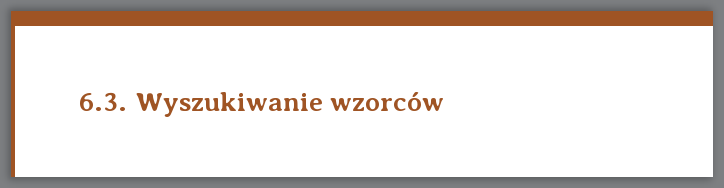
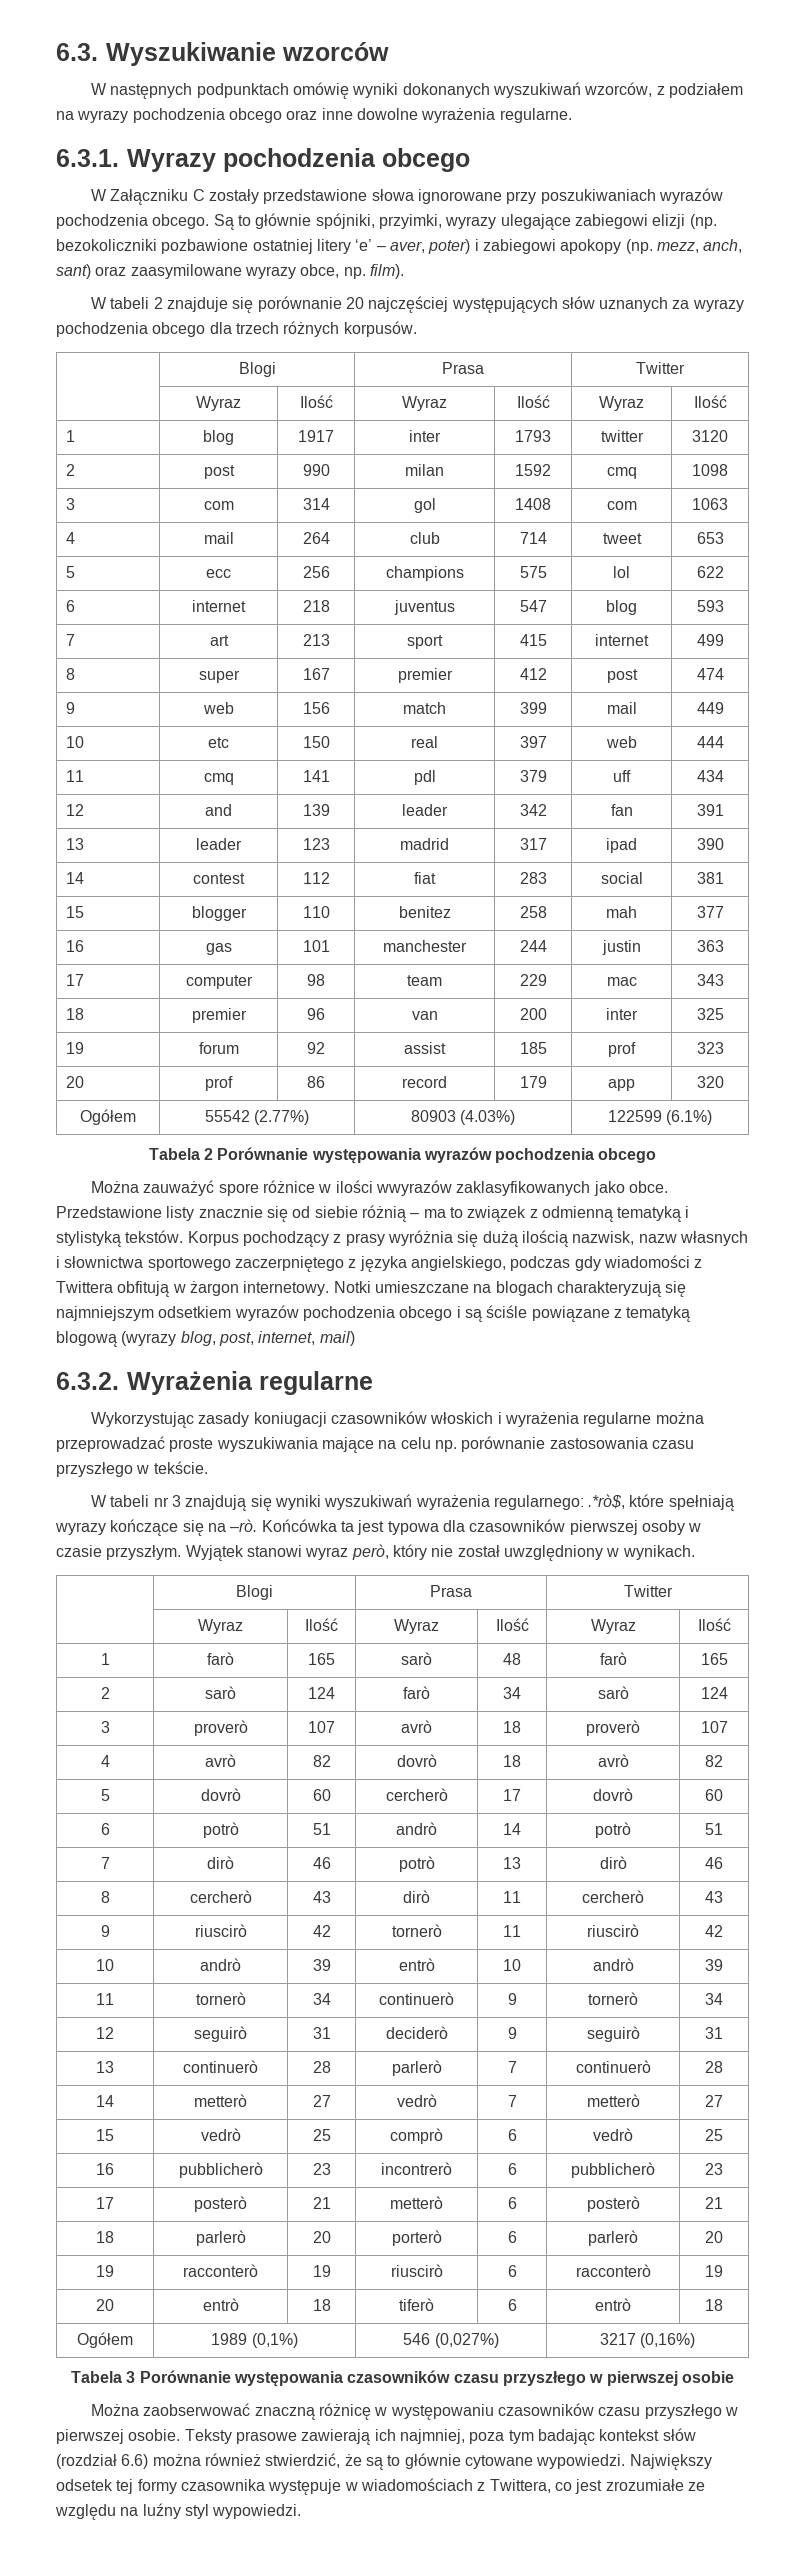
(445, 101) none -> [90,82,743,99] [56,108,572,123] [56,148,470,172] [90,188,723,205] [56,213,717,230] [56,239,743,254] [56,264,404,279] [90,296,744,313] [56,321,417,337] [238,362,276,377] [442,362,484,374] [636,362,685,374] [196,396,241,411] [299,395,333,408] [402,396,447,411] [516,395,550,408] [599,396,644,411] [693,395,727,408] [65,430,75,442] [203,430,234,445] [298,430,334,442] [409,430,441,442] [515,430,551,442] [600,430,644,442] [692,430,728,442] [65,464,75,476] [203,465,235,479] [302,464,330,476] [405,464,444,476] [515,464,551,476] [606,467,637,479] [692,464,728,476] [65,498,75,510] [203,501,234,510] [302,498,330,510] [413,498,436,513] [515,498,551,510] [606,501,637,510] [692,498,728,510] [65,532,75,544] [203,532,234,544] [302,532,330,544] [409,532,440,544] [519,532,547,544] [602,533,642,544] [696,532,724,544] [65,566,75,578] [206,569,231,578] [302,566,330,578] [385,566,464,581] [519,566,547,578] [613,566,630,578] [696,566,724,578] [65,600,75,612] [192,600,246,612] [302,600,330,612] [393,600,455,615] [519,600,547,612] [606,600,637,615] [696,600,724,612] [65,634,75,646] [209,635,229,646] [302,634,330,646] [407,635,443,649] [519,634,547,646] [595,634,649,646] [696,634,724,646] [65,668,75,680] [198,670,240,683] [302,668,330,680] [397,668,453,683] [519,668,547,680] [606,669,638,683] [696,668,724,680] [65,702,75,714] [202,702,234,714] [302,702,330,714] [403,702,446,714] [519,702,547,714] [606,702,637,714] [696,702,724,714] [65,736,84,748] [208,737,229,748] [302,736,330,748] [411,736,438,748] [519,736,547,748] [605,736,637,748] [696,736,724,748] [65,770,84,782] [203,773,234,785] [302,770,330,782] [413,770,436,785] [519,770,547,782] [613,770,631,782] [696,770,724,782] [65,804,84,816] [205,804,232,816] [302,804,330,816] [402,804,448,816] [519,804,547,816] [610,804,633,816] [696,804,724,816] [65,838,84,850] [196,838,242,850] [302,838,330,850] [400,838,449,850] [519,838,547,850] [606,838,637,853] [696,838,724,850] [65,872,84,884] [193,873,245,884] [302,872,330,884] [414,872,436,884] [519,872,547,884] [600,872,643,884] [696,872,724,884] [65,906,84,918] [191,906,247,921] [302,906,330,918] [398,906,451,918] [519,906,547,918] [606,906,637,918] [696,906,724,918] [65,940,84,952] [205,943,232,955] [302,940,330,952] [383,940,467,952] [519,940,547,952] [601,940,641,955] [696,940,724,952] [65,974,84,986] [185,975,253,989] [307,974,325,986] [407,975,442,986] [519,974,547,986] [606,977,637,986] [696,974,724,986] [65,1008,84,1020] [191,1008,247,1023] [307,1008,325,1020] [411,1011,438,1020] [519,1008,547,1020] [606,1008,638,1020] [696,1008,724,1020] [65,1042,84,1054] [198,1042,239,1054] [307,1042,325,1054] [404,1042,446,1054] [519,1042,547,1054] [608,1042,636,1057] [696,1042,724,1054] [65,1076,84,1088] [205,1076,233,1091] [307,1076,325,1088] [402,1076,447,1088] [519,1076,547,1088] [608,1079,635,1091] [696,1076,724,1088] [80,1109,136,1125] [204,1110,310,1125] [410,1110,516,1125] [607,1110,713,1125] [148,1147,657,1164] [90,1180,668,1196] [56,1205,690,1222] [56,1230,748,1247] [56,1255,703,1272] [56,1281,687,1297] [56,1305,691,1322] [56,1331,355,1347] [56,1371,373,1395] [90,1411,704,1428] [56,1436,694,1453] [56,1461,208,1477] [90,1494,734,1511] [55,1519,702,1536] [56,1544,695,1561] [236,1585,273,1600] [430,1585,472,1597] [623,1585,673,1597] [198,1619,243,1634] [305,1618,338,1631] [394,1619,439,1634] [495,1618,529,1631] [590,1619,636,1634] [697,1618,731,1631] [100,1653,110,1665] [207,1652,234,1665] [308,1653,335,1665] [401,1652,432,1665] [503,1653,521,1665] [599,1652,627,1665] [700,1653,728,1665] [100,1687,110,1699] [205,1686,236,1699] [308,1687,335,1699] [403,1686,430,1699] [503,1687,521,1699] [597,1686,629,1699] [700,1687,728,1699] [100,1721,110,1733] [193,1720,248,1736] [308,1721,335,1733] [401,1720,432,1733] [503,1721,521,1733] [586,1720,640,1736] [700,1721,728,1733] [100,1755,110,1767] [205,1754,236,1767] [312,1755,331,1767] [396,1754,437,1767] [503,1755,521,1767] [597,1754,629,1767] [705,1755,723,1767] [100,1789,110,1801] [200,1788,241,1801] [312,1789,331,1801] [385,1788,448,1801] [503,1789,521,1801] [593,1788,633,1801] [705,1789,723,1801] [100,1823,110,1835] [202,1822,239,1838] [312,1823,331,1835] [396,1822,437,1835] [503,1823,521,1835] [595,1822,631,1838] [705,1823,723,1835] [100,1857,110,1869] [207,1856,234,1869] [312,1857,331,1869] [398,1856,435,1872] [503,1857,521,1869] [599,1856,627,1869] [705,1857,723,1869] [100,1891,110,1903] [189,1890,252,1903] [312,1891,331,1903] [403,1890,430,1903] [503,1891,521,1903] [582,1890,644,1903] [705,1891,723,1903] [100,1925,110,1937] [194,1924,247,1937] [312,1925,331,1937] [391,1924,442,1937] [503,1925,521,1937] [587,1924,639,1937] [705,1925,723,1937] [96,1959,114,1971] [200,1958,241,1971] [312,1959,331,1971] [398,1958,435,1971] [503,1959,521,1971] [592,1958,634,1971] [705,1959,723,1971] [96,1993,114,2005] [195,1992,246,2005] [312,1993,331,2005] [379,1992,454,2005] [507,1993,517,2005] [588,1992,638,2005] [705,1993,723,2005] [96,2027,114,2039] [194,2026,247,2042] [312,2027,331,2039] [385,2026,448,2039] [507,2027,517,2039] [586,2026,640,2042] [705,2027,723,2039] [96,2061,114,2073] [183,2060,258,2073] [312,2061,331,2073] [391,2060,442,2076] [507,2061,517,2073] [575,2060,651,2073] [705,2061,723,2073] [96,2095,114,2107] [194,2094,247,2107] [312,2095,331,2107] [396,2094,437,2107] [507,2095,517,2107] [586,2094,640,2107] [705,2095,723,2107] [96,2129,114,2141] [200,2128,241,2141] [312,2129,331,2141] [390,2128,443,2144] [507,2129,517,2141] [593,2128,633,2141] [705,2129,723,2141] [96,2163,114,2175] [178,2162,263,2178] [312,2163,331,2175] [381,2162,452,2175] [507,2163,517,2175] [571,2162,655,2178] [705,2163,723,2175] [96,2197,114,2209] [194,2196,247,2212] [312,2197,331,2209] [390,2196,443,2209] [507,2197,517,2209] [586,2196,640,2212] [705,2197,723,2209] [96,2231,114,2243] [195,2230,246,2246] [312,2231,331,2243] [391,2230,442,2246] [507,2231,517,2243] [588,2230,638,2246] [705,2231,723,2243] [96,2265,114,2277] [183,2264,258,2277] [312,2265,331,2277] [390,2264,443,2277] [507,2265,517,2277] [575,2264,651,2277] [705,2265,723,2277] [96,2299,114,2311] [202,2298,239,2311] [312,2299,331,2311] [399,2298,434,2311] [507,2299,517,2311] [595,2298,631,2311] [705,2299,723,2311] [77,2332,133,2348] [211,2333,298,2348] [403,2333,499,2348] [599,2333,696,2348] [71,2370,734,2387] [90,2403,738,2420] [56,2428,696,2445] [56,2453,712,2470] [56,2478,705,2495] [55,2503,302,2520] // W następnych podpunktach omówię wyniki dokonanych wyszukiwań wzorców, z podziałem na wyrazy pochodzenia obcego oraz inne dowolne wyrażenia regularne. // 6.3.1. Wyrazy pochodzenia obcego // W Załączniku C zostały przedstawione słowa ignorowane przy poszukiwaniach wyrazów pochodzenia obcego. Są to głównie spójniki, przyimki, wyrazy ulegające zabiegowi elizji (np. bezokoliczniki pozbawione ostatniej litery ‘e’ – aver, poter) i zabiegowi apokopy (np. mezz, anch, sant) oraz zaasymilowane wyrazy obce, np. film). // W tabeli 2 znajduje się porównanie 20 najczęściej występujących słów uznanych za wyrazy pochodzenia obcego dla trzech różnych korpusów. // | Blogi | Prasa | Twitter // | Wyraz | Ilość | Wyraz | Ilość | Wyraz | Ilość // 1 | blog | 1917 | inter | 1793 | twitter | 3120 // 2 | post | 990 | milan | 1592 | cmq | 1098 // 3 | com | 314 | gol | 1408 | com | 1063 // 4 | mail | 264 | club | 714 | tweet | 653 // 5 | ecc | 256 | champions | 575 | lol | 622 // 6 | internet | 218 | juventus | 547 | blog | 593 // 7 | art | 213 | sport | 415 | internet | 499 // 8 | super | 167 | premier | 412 | post | 474 // 9 | web | 156 | match | 399 | mail | 449 // 10 | etc | 150 | real | 397 | web | 444 // 11 | cmq | 141 | pdl | 379 | uff | 434 // 12 | and | 139 | leader | 342 | fan | 391 // 13 | leader | 123 | madrid | 317 | ipad | 390 // 14 | contest | 112 | fiat | 283 | social | 381 // 15 | blogger | 110 | benitez | 258 | mah | 377 // 16 | gas | 101 | manchester | 244 | justin | 363 // 17 | computer | 98 | team | 229 | mac | 343 // 18 | premier | 96 | van | 200 | inter | 325 // 19 | forum | 92 | assist | 185 | prof | 323 // 20 | prof | 86 | record | 179 | app | 320 // Ogółem | 55542 (2.77%) | 80903 (4.03%) | 122599 (6.1%) // Tabela 2 Porównanie występowania wyrazów pochodzenia obcego // Można zauważyć spore różnice w ilości wwyrazów zaklasyfikowanych jako obce. Przedstawione listy znacznie się od siebie różnią – ma to związek z odmienną tematyką i stylistyką tekstów. Korpus pochodzący z prasy wyróżnia się dużą ilością nazwisk, nazw własnych i słownictwa sportowego zaczerpniętego z języka angielskiego, podczas gdy wiadomości z Twittera obfitują w żargon internetowy. Notki umieszczane na blogach charakteryzują się najmniejszym odsetkiem wyrazów pochodzenia obcego i są ściśle powiązane z tematyką blogową (wyrazy blog, post, internet, mail) // 6.3.2. Wyrażenia regularne // Wykorzystując zasady koniugacji czasowników włoskich i wyrażenia regularne można przeprowadzać proste wyszukiwania mające na celu np. porównanie zastosowania czasu przyszłego w tekście. // W tabeli nr 3 znajdują się wyniki wyszukiwań wyrażenia regularnego: .*rò$, które spełniają wyrazy kończące się na –rò. Końcówka ta jest typowa dla czasowników pierwszej osoby w czasie przyszłym. Wyjątek stanowi wyraz però, który nie został uwzględniony w wynikach. // | Blogi | Prasa | Twitter // | Wyraz | Ilość | Wyraz | Ilość | Wyraz | Ilość // 1 | farò | 165 | sarò | 48 | farò | 165 // 2 | sarò | 124 | farò | 34 | sarò | 124 // 3 | proverò | 107 | avrò | 18 | proverò | 107 // 4 | avrò | 82 | dovrò | 18 | avrò | 82 // 5 | dovrò | 60 | cercherò | 17 | dovrò | 60 // 6 | potrò | 51 | andrò | 14 | potrò | 51 // 7 | dirò | 46 | potrò | 13 | dirò | 46 // 8 | cercherò | 43 | dirò | 11 | cercherò | 43 // 9 | riuscirò | 42 | tornerò | 11 | riuscirò | 42 // 10 | andrò | 39 | entrò | 10 | andrò | 39 // 11 | tornerò | 34 | continuerò | 9 | tornerò | 34 // 12 | seguirò | 31 | deciderò | 9 | seguirò | 31 // 13 | continuerò | 28 | parlerò | 7 | continuerò | 28 // 14 | metterò | 27 | vedrò | 7 | metterò | 27 // 15 | vedrò | 25 | comprò | 6 | vedrò | 25 // 16 | pubblicherò | 23 | incontrerò | 6 | pubblicherò | 23 // 17 | posterò | 21 | metterò | 6 | posterò | 21 // 18 | parlerò | 20 | porterò | 6 | parlerò | 20 // 19 | racconterò | 19 | riuscirò | 6 | racconterò | 19 // 20 | entrò | 18 | tiferò | 6 | entrò | 18 // Ogółem | 1989 (0,1%) | 546 (0,027%) | 3217 (0,16%) // Tabela 3 Porównanie występowania czasowników czasu przyszłego w pierwszej osobie // Można zaobserwować znaczną różnicę w występowaniu czasowników czasu przyszłego w pierwszej osobie. Teksty prasowe zawierają ich najmniej, poza tym badając kontekst słów (rozdział 6.6) można również stwierdzić, że są to głównie cytowane wypowiedzi. Największy odsetek tej formy czasownika występuje w wiadomościach z Twittera, co jest zrozumiałe ze względu na luźny styl wypowiedzi.

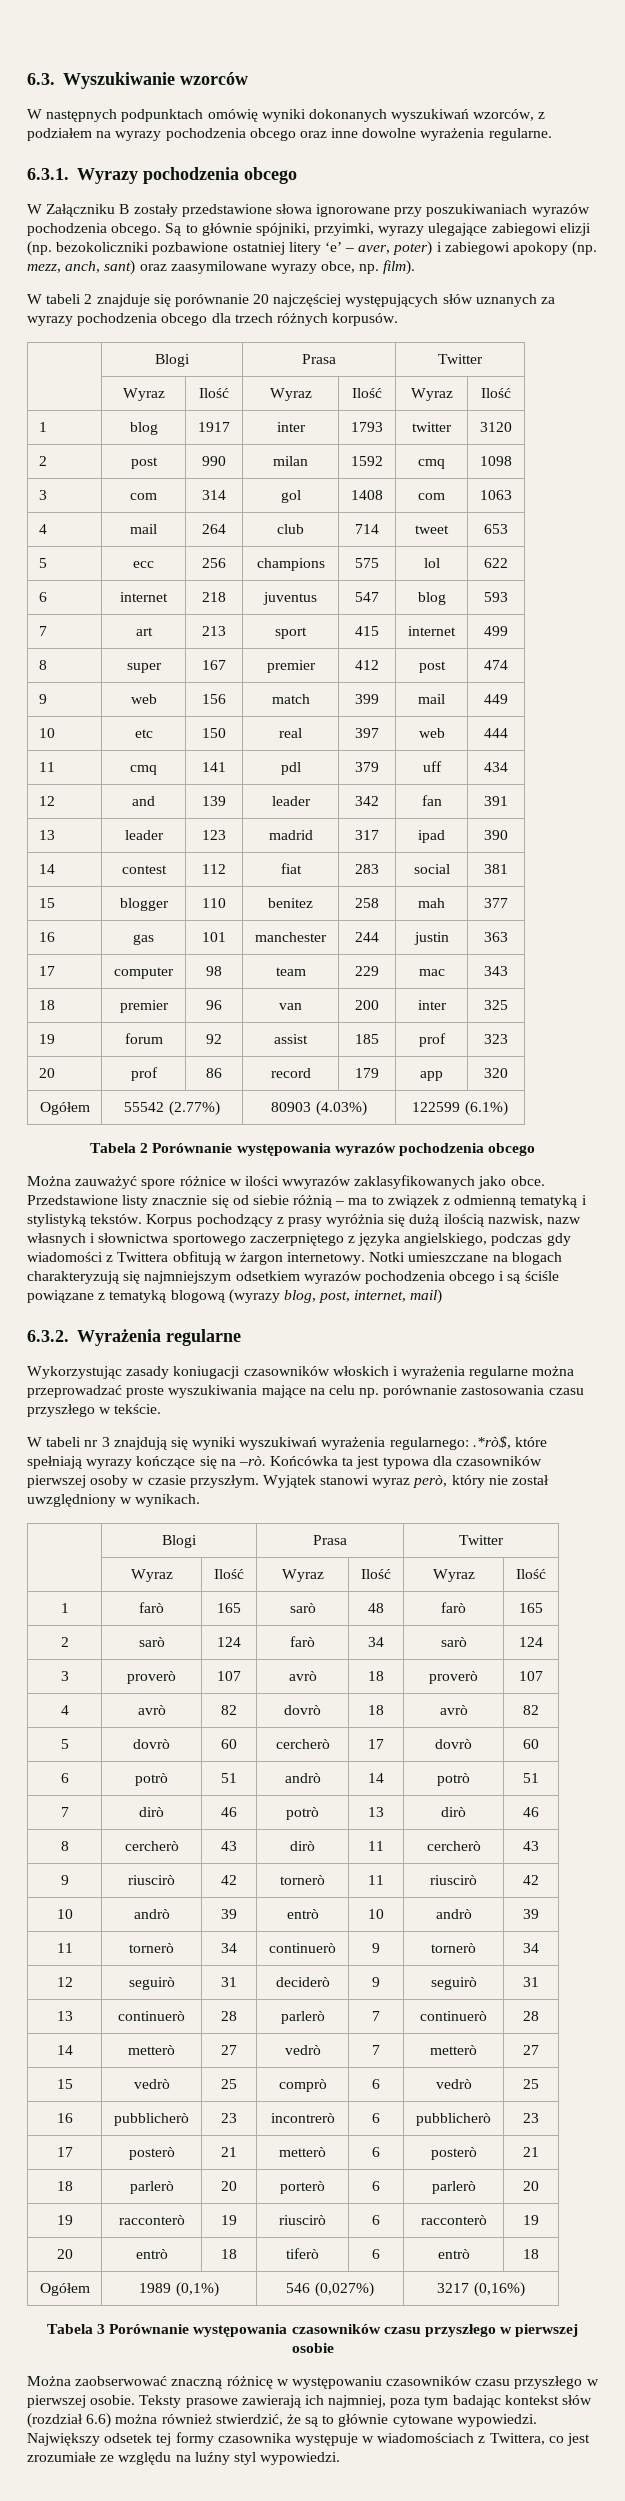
[192,189,205,201] C -> [119,204,130,214] B

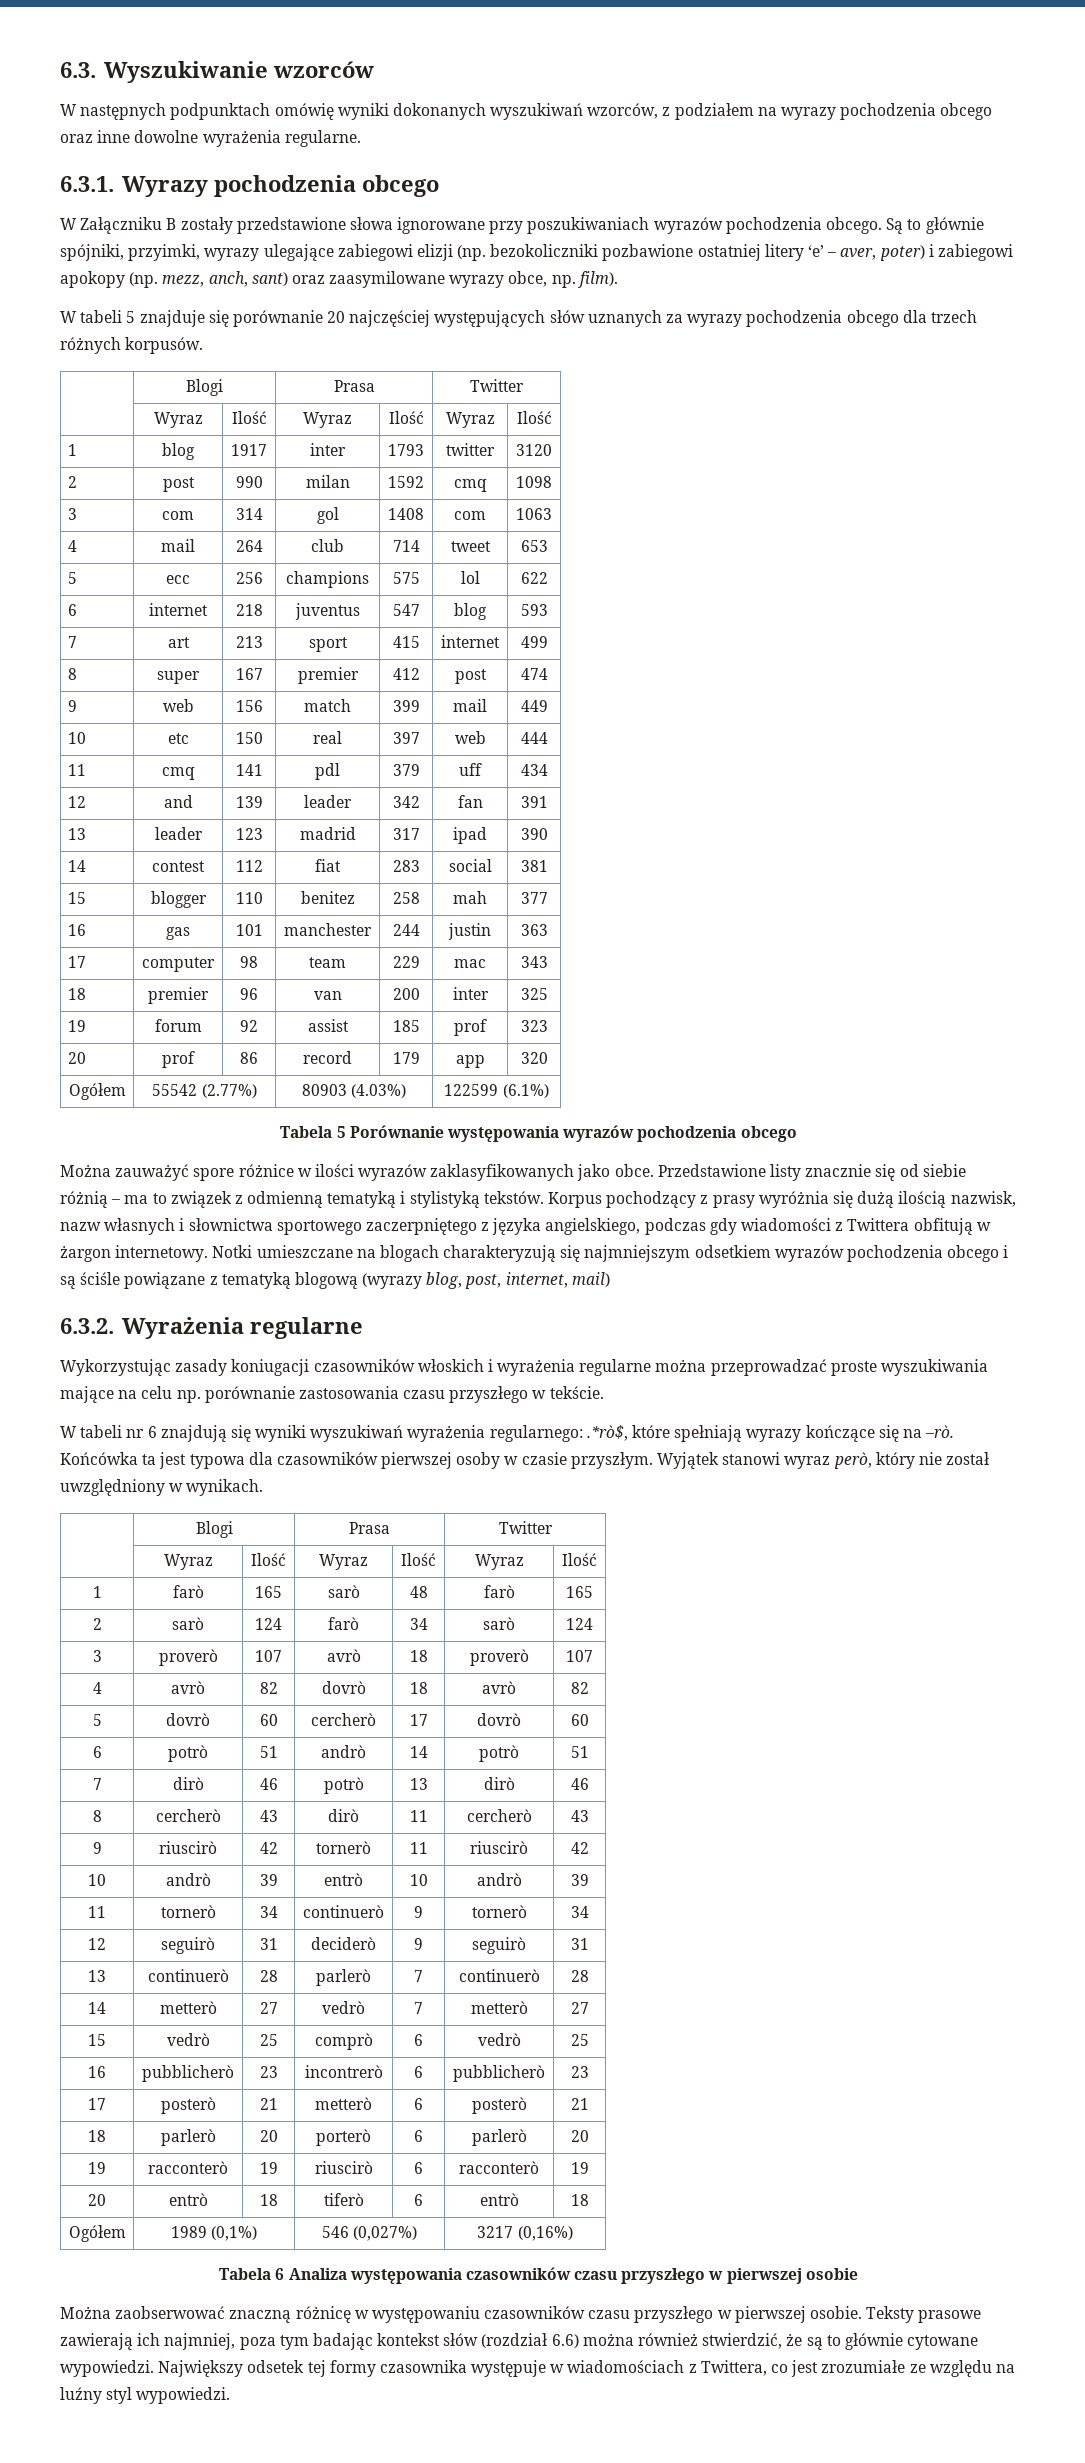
[84,294,93,304] 2 -> [126,311,136,323] 5
[140,1143,149,1153] 2 -> [336,1126,346,1138] 5
[282,1176,352,1189] wwyrazów -> [358,1164,428,1181] wyrazów
[101,1437,110,1447] 3 -> [147,1426,157,1438] 6
[96,2324,190,2334] 3 Porównanie -> [275,2268,347,2280] 6 Analiza

